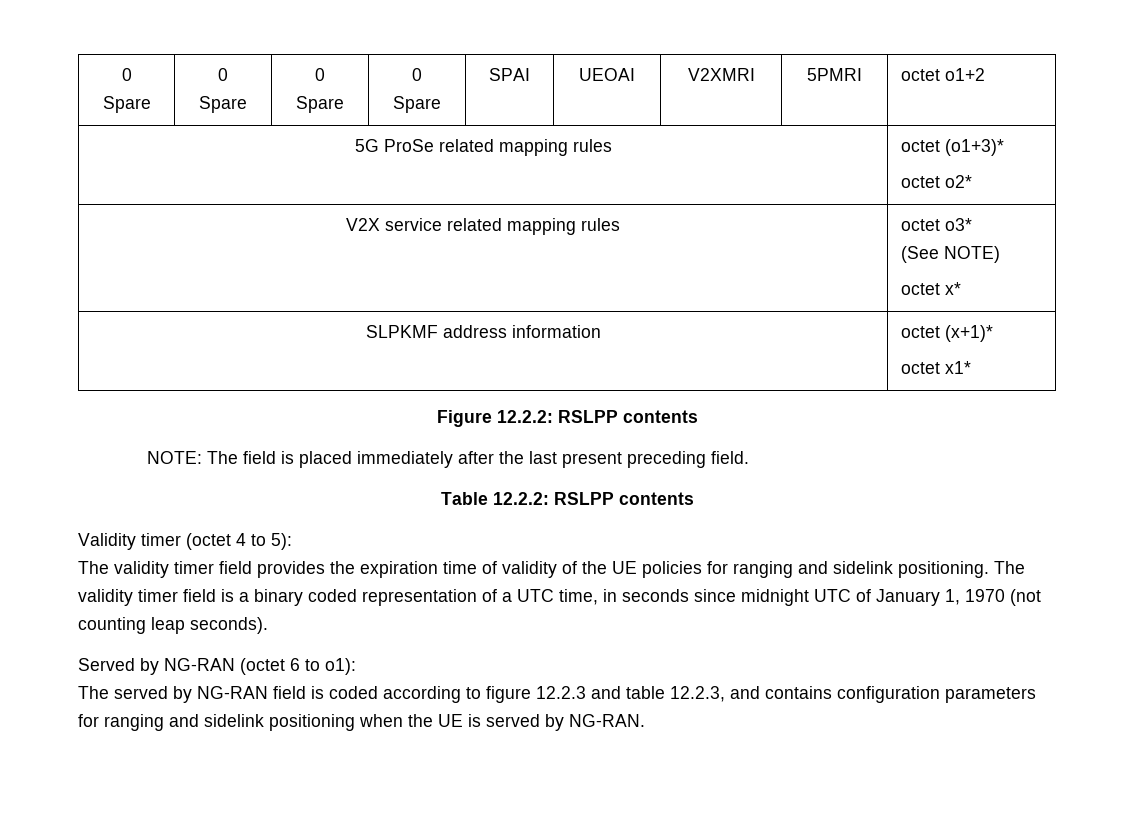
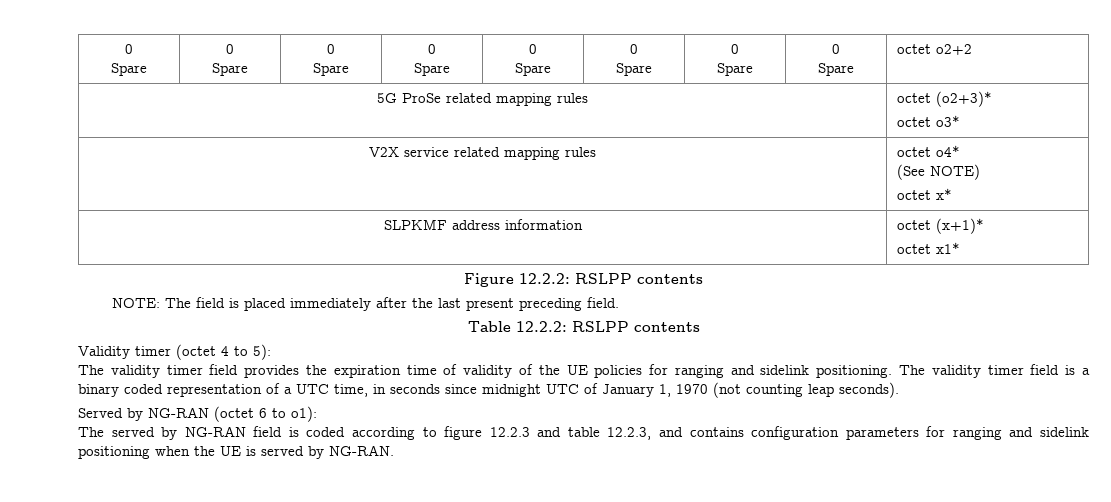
[121,68,132,81] [102,96,151,113] [218,68,228,81] [199,96,247,113] [315,68,325,81] [296,96,344,113] [412,68,422,81] [393,96,441,113] [489,68,530,81] [579,68,635,81] [687,68,755,81] [807,68,862,81] [900,68,985,81] 0 // Spare | 0 // Spare | 0 // Spare | 0 // Spare | SPAI | UEOAI | V2XMRI | 5PMRI | octet o1+2 -> [125,44,133,54] [111,63,147,76] [226,44,235,54] [212,63,248,76] [327,44,335,54] [313,63,349,76] [428,44,436,54] [414,63,450,76] [529,44,537,54] [515,63,551,76] [630,44,638,54] [616,63,652,76] [731,44,739,54] [717,63,753,76] [832,44,840,54] [818,63,854,76] [897,44,973,55] 0 // Spare | 0 // Spare | 0 // Spare | 0 // Spare | 0 // Spare | 0 // Spare | 0 // Spare | 0 // Spare | octet o2+2
[944,139,1004,156] [900,175,972,188] (o1+3)* // octet o2* -> [936,91,993,107] [897,115,961,127] (o2+3)* // octet o3*
[944,218,972,231] o3* -> [936,145,961,157] o4*

